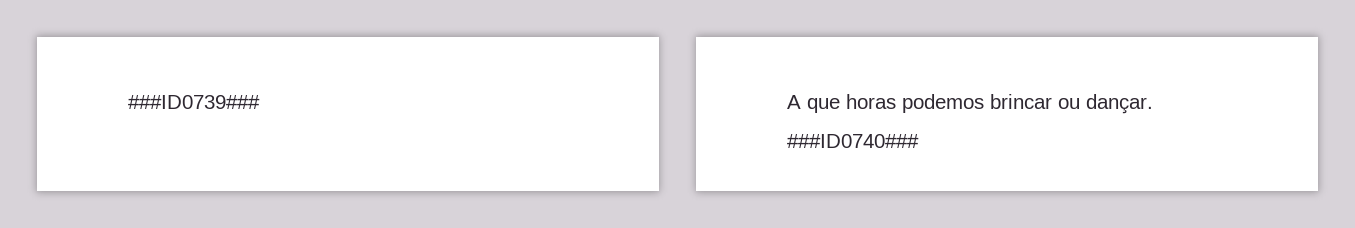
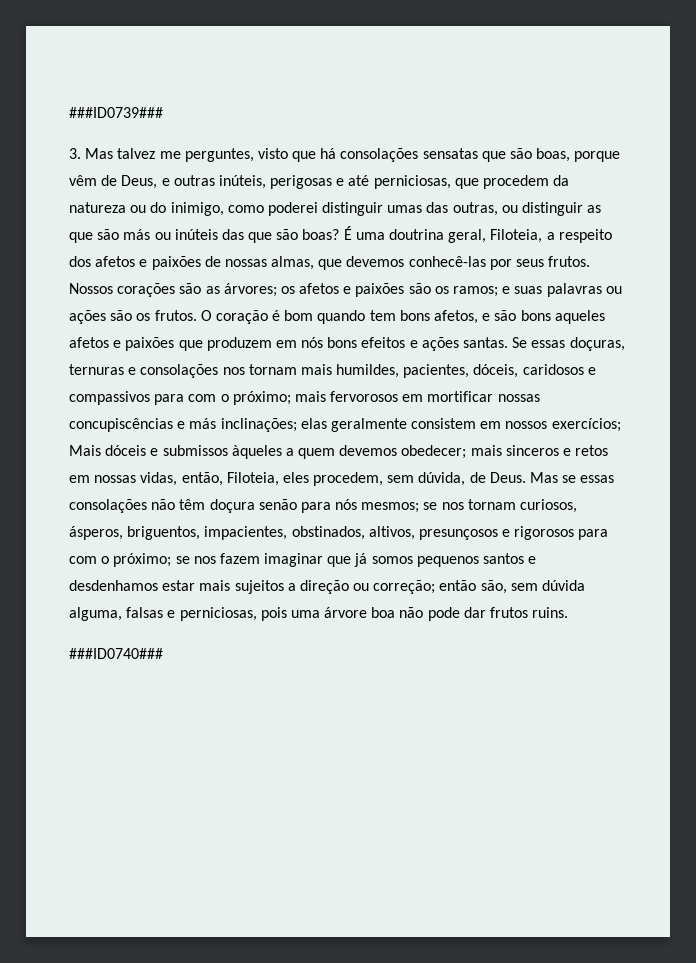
[787,94,1153,114] A que horas podemos brincar ou dançar. -> [69,148,621,162] [69,175,570,189] [69,202,602,216] [69,226,612,243] [69,256,591,270] [69,283,622,297] [69,310,605,324] [69,337,625,351] [69,364,596,378] [69,391,540,405] [69,418,621,432] [69,445,609,459] [69,472,615,486] [69,499,578,513] [69,526,609,540] [69,553,537,567] [69,580,586,594] [69,607,569,621] 3. Mas talvez me perguntes, visto que há consolações sensatas que são boas, porque vêm de Deus, e outras inúteis, perigosas e até perniciosas, que procedem da natureza ou do inimigo, como poderei distinguir umas das outras, ou distinguir as que são más ou inúteis das que são boas? É uma doutrina geral, Filoteia, a respeito dos afetos e paixões de nossas almas, que devemos conhecê-las por seus frutos. Nossos corações são as árvores; os afetos e paixões são os ramos; e suas palavras ou ações são os frutos. O coração é bom quando tem bons afetos, e são bons aqueles afetos e paixões que produzem em nós bons efeitos e ações santas. Se essas doçuras, ternuras e consolações nos tornam mais humildes, pacientes, dóceis, caridosos e compassivos para com o próximo; mais fervorosos em mortificar nossas concupiscências e más inclinações; elas geralmente consistem em nossos exercícios; Mais dóceis e submissos àqueles a quem devemos obedecer; mais sinceros e retos em nossas vidas, então, Filoteia, eles procedem, sem dúvida, de Deus. Mas se essas consolações não têm doçura senão para nós mesmos; se nos tornam curiosos, ásperos, briguentos, impacientes, obstinados, altivos, presunçosos e rigorosos para com o próximo; se nos fazem imaginar que já somos pequenos santos e desdenhamos estar mais sujeitos a direção ou correção; então são, sem dúvida alguma, falsas e perniciosas, pois uma árvore boa não pode dar frutos ruins.

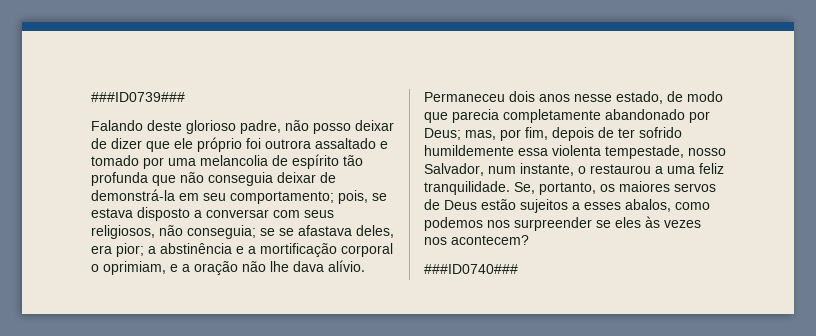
[69,148,621,162] [69,175,570,189] [69,202,602,216] [69,226,612,243] [69,256,591,270] [69,283,622,297] [69,310,605,324] [69,337,625,351] [69,364,596,378] [69,391,540,405] [69,418,621,432] [69,445,609,459] [69,472,615,486] [69,499,578,513] [69,526,609,540] [69,553,537,567] [69,580,586,594] [69,607,569,621] 3. Mas talvez me perguntes, visto que há consolações sensatas que são boas, porque vêm de Deus, e outras inúteis, perigosas e até perniciosas, que procedem da natureza ou do inimigo, como poderei distinguir umas das outras, ou distinguir as que são más ou inúteis das que são boas? É uma doutrina geral, Filoteia, a respeito dos afetos e paixões de nossas almas, que devemos conhecê-las por seus frutos. Nossos corações são as árvores; os afetos e paixões são os ramos; e suas palavras ou ações são os frutos. O coração é bom quando tem bons afetos, e são bons aqueles afetos e paixões que produzem em nós bons efeitos e ações santas. Se essas doçuras, ternuras e consolações nos tornam mais humildes, pacientes, dóceis, caridosos e compassivos para com o próximo; mais fervorosos em mortificar nossas concupiscências e más inclinações; elas geralmente consistem em nossos exercícios; Mais dóceis e submissos àqueles a quem devemos obedecer; mais sinceros e retos em nossas vidas, então, Filoteia, eles procedem, sem dúvida, de Deus. Mas se essas consolações não têm doçura senão para nós mesmos; se nos tornam curiosos, ásperos, briguentos, impacientes, obstinados, altivos, presunçosos e rigorosos para com o próximo; se nos fazem imaginar que já somos pequenos santos e desdenhamos estar mais sujeitos a direção ou correção; então são, sem dúvida alguma, falsas e perniciosas, pois uma árvore boa não pode dar frutos ruins. -> [91,120,394,134] [91,137,388,152] [91,154,363,169] [91,172,336,186] [91,189,387,204] [91,207,334,221] [91,225,394,239] [91,243,393,257] [91,260,365,275] [424,91,723,104] [424,109,710,123] [424,127,682,141] [424,145,726,159] [424,163,724,176] [424,181,716,195] [424,199,710,213] [424,216,701,231] [424,235,529,245] Falando deste glorioso padre, não posso deixar de dizer que ele próprio foi outrora assaltado e tomado por uma melancolia de espírito tão profunda que não conseguia deixar de demonstrá-la em seu comportamento; pois, se estava disposto a conversar com seus religiosos, não conseguia; se se afastava deles, era pior; a abstinência e a mortificação corporal o oprimiam, e a oração não lhe dava alívio. Permaneceu dois anos nesse estado, de modo que parecia completamente abandonado por Deus; mas, por fim, depois de ter sofrido humildemente essa violenta tempestade, nosso Salvador, num instante, o restaurou a uma feliz tranquilidade. Se, portanto, os maiores servos de Deus estão sujeitos a esses abalos, como podemos nos surpreender se eles às vezes nos acontecem?

